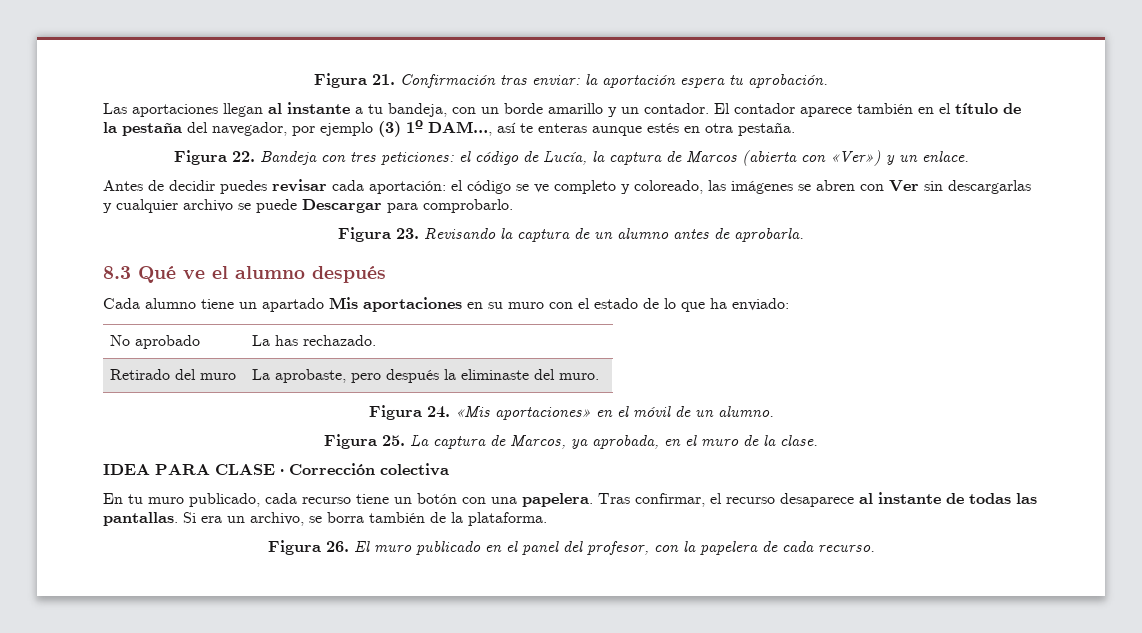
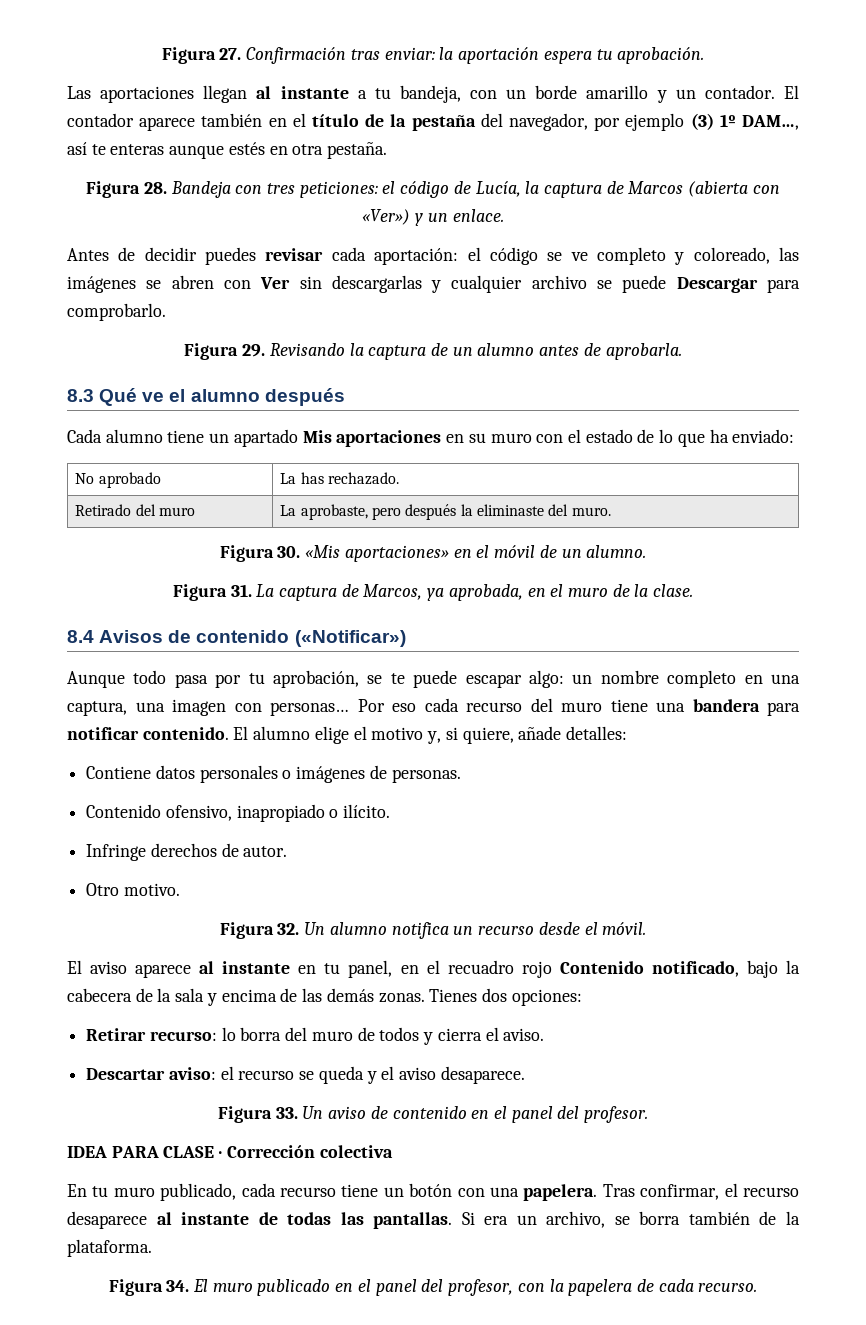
[314,73,395,88] Figura 21. -> [161,47,242,64] Figura 27.
[231,151,255,162] 22. -> [143,182,167,194] 28.
[396,228,419,239] 23. -> [242,344,266,357] 29.
[426,406,450,418] 24. -> [277,546,301,558] 30.
[382,435,405,446] 25. -> [230,584,252,597] 31.
(818, 440) none -> [67,630,406,647] [67,670,800,688] [67,698,800,716] [67,726,627,744] [86,765,461,783] [86,804,391,822] [86,843,288,861] [86,883,180,896] [219,922,647,939] [67,960,801,978] [67,988,582,1006] [86,1027,545,1045] [86,1066,525,1084] [217,1106,649,1123] // 8.4 Avisos de contenido («Notificar») // Aunque todo pasa por tu aprobación, se te puede escapar algo: un nombre completo en una captura, una imagen con personas… Por eso cada recurso del muro tiene una bandera para notificar contenido. El alumno elige el motivo y, si quiere, añade detalles: // Contiene datos personales o imágenes de personas. // Contenido ofensivo, inapropiado o ilícito. // Infringe derechos de autor. // Otro motivo. // Figura 32. Un alumno notifica un recurso desde el móvil. // El aviso aparece al instante en tu panel, en el recuadro rojo Contenido notificado, bajo la cabecera de la sala y encima de las demás zonas. Tienes dos opciones: // Retirar recurso: lo borra del muro de todos y cierra el aviso. // Descartar aviso: el recurso se queda y el aviso desaparece. // Figura 33. Un aviso de contenido en el panel del profesor.
[325,541,349,552] 26. -> [166,1280,190,1292] 34.

